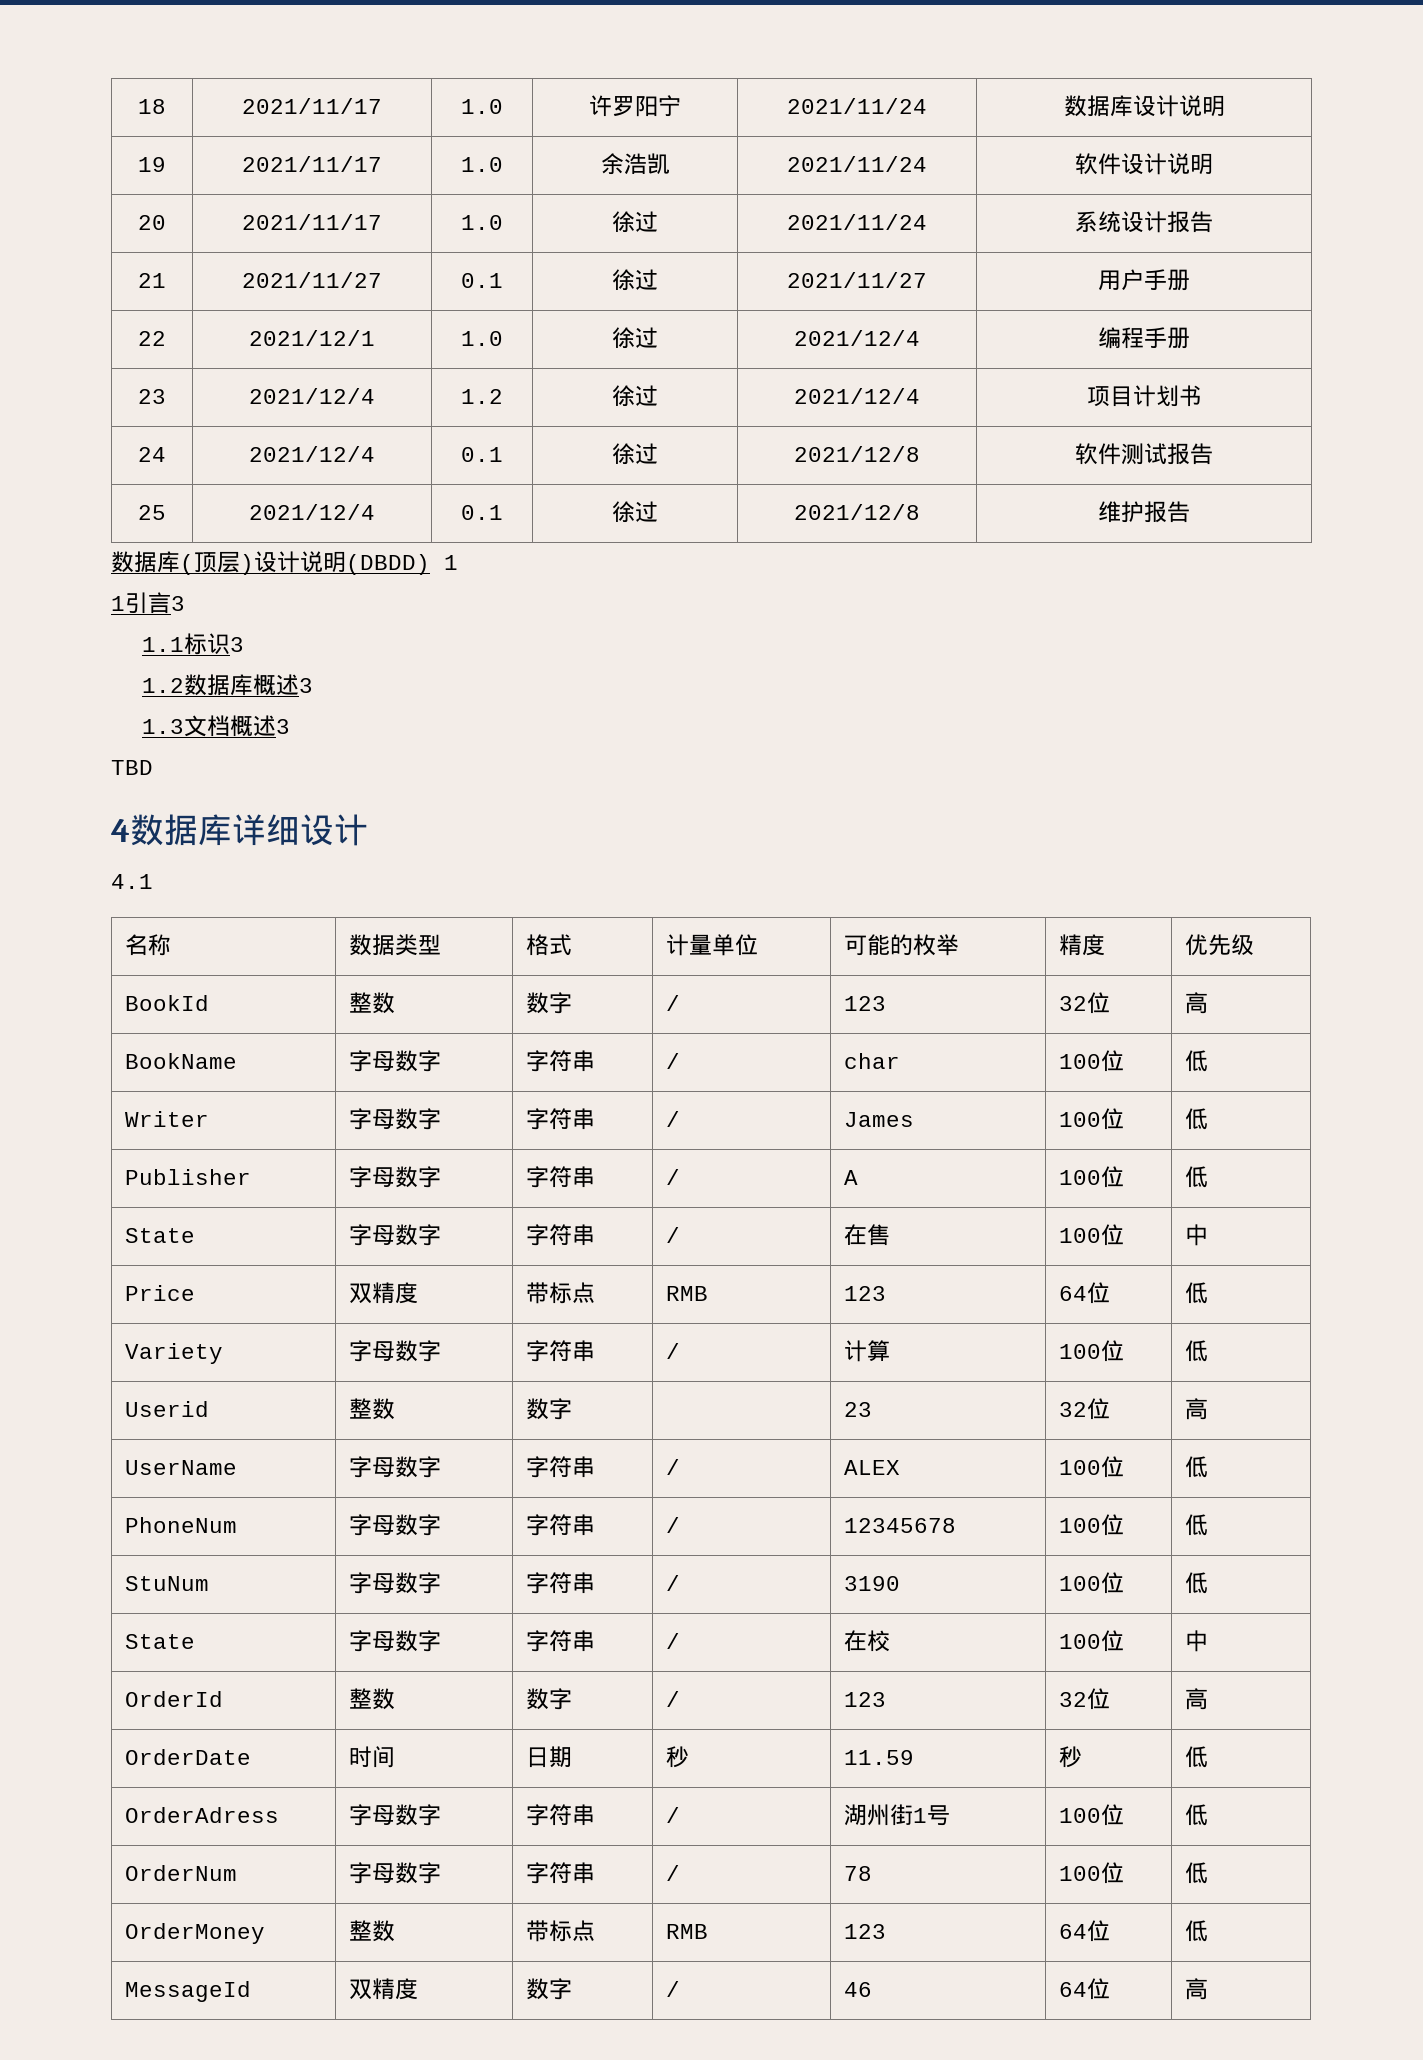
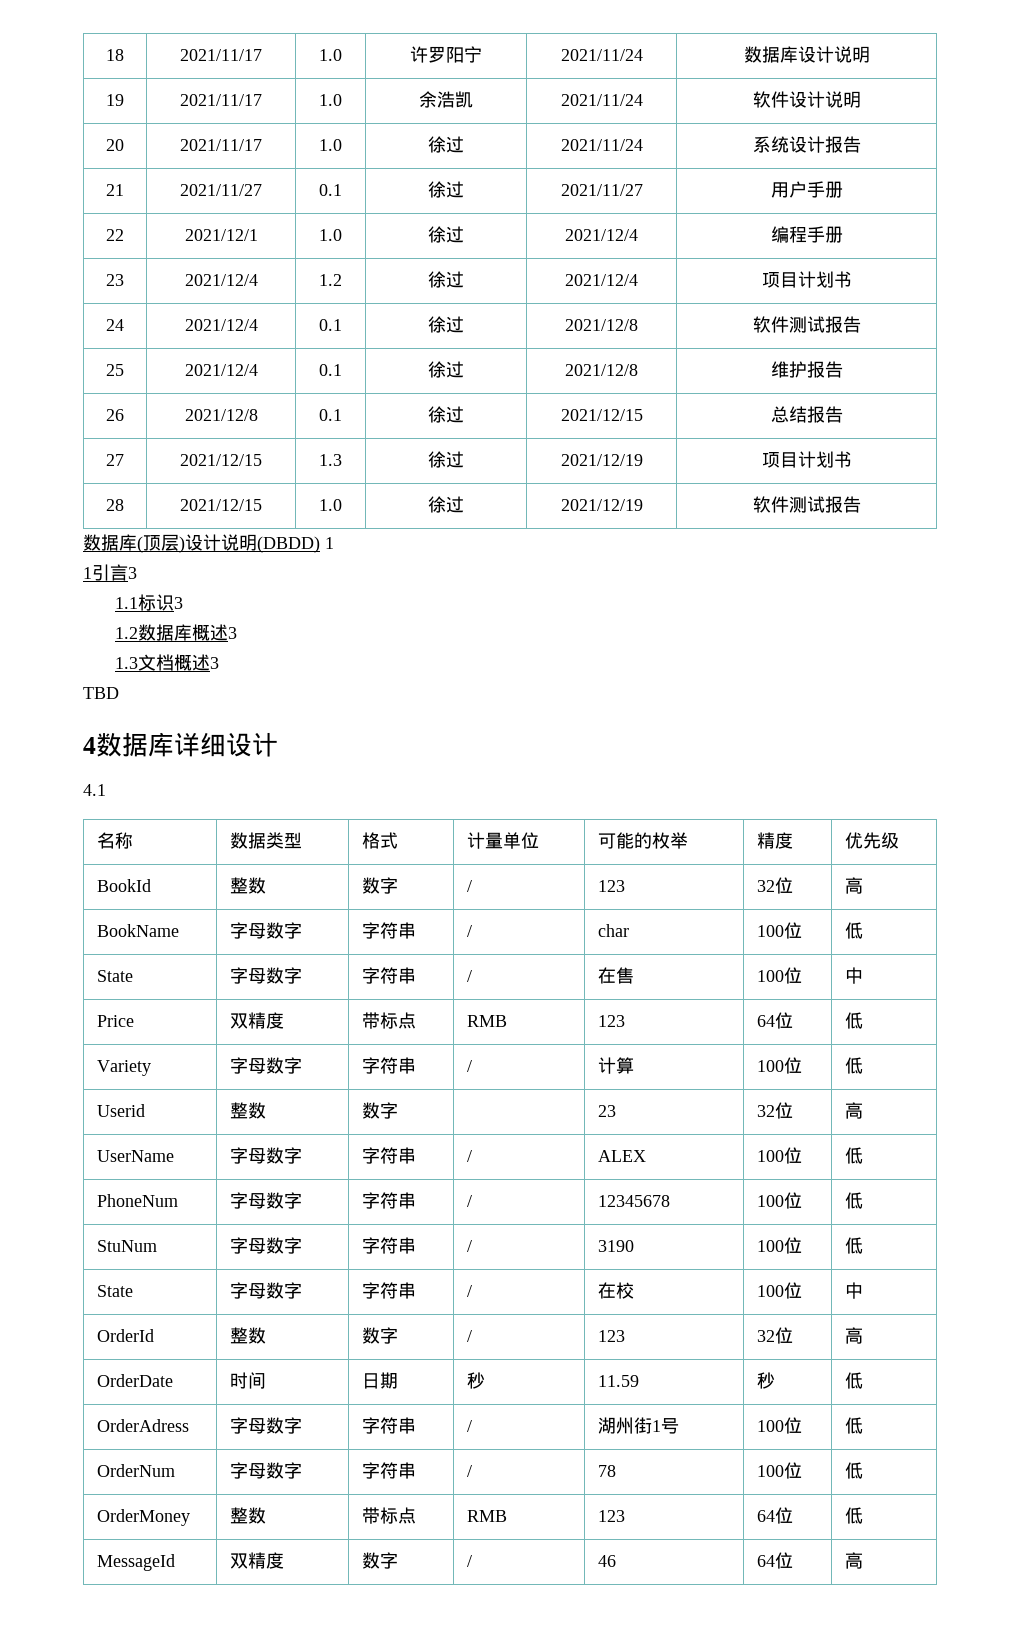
(1190, 512) none -> [106,409,124,421] [184,409,258,421] [319,409,342,421] [428,406,464,423] [560,409,643,421] [770,406,843,423] [106,454,124,466] [180,454,262,466] [319,454,342,466] [428,451,464,468] [560,454,643,466] [761,451,852,468] [106,499,124,511] [180,499,262,511] [319,499,342,511] [428,496,464,513] [560,499,643,511] [752,496,861,513] // 26 | 2021/12/8 | 0.1 | 徐过 | 2021/12/15 | 总结报告 // 27 | 2021/12/15 | 1.3 | 徐过 | 2021/12/19 | 项目计划书 // 28 | 2021/12/15 | 1.0 | 徐过 | 2021/12/19 | 软件测试报告
[125,1111,210,1127] [349,1108,442,1130] [526,1108,596,1130] [666,1111,681,1127] [844,1112,915,1127] [1059,1108,1125,1130] [1185,1108,1209,1130] [125,1169,252,1185] [349,1166,442,1188] [526,1166,596,1188] [666,1169,681,1185] [844,1170,859,1185] [1059,1166,1125,1188] [1185,1166,1209,1188] // Writer | 字母数字 | 字符串 | / | James | 100位 | 低 // Publisher | 字母数字 | 字符串 | / | A | 100位 | 低 -> (863, 930) none

